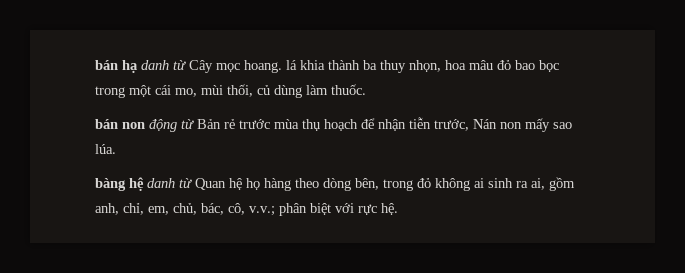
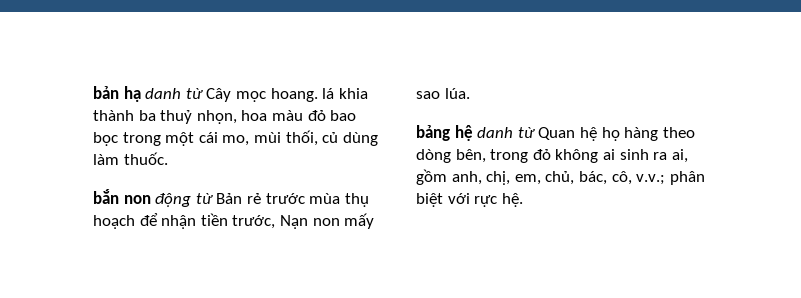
[95,60,118,70] bán -> [93,86,119,99] bản
[380,60,406,73] thuy -> [160,110,193,124] thuỷ
[469,60,493,70] mâu -> [271,110,303,121] màu
[95,119,118,129] bán -> [93,189,119,204] bắn
[409,117,497,131] tiễn trước, Nán -> [200,213,308,229] tiền trước, Nạn
[95,178,126,191] bàng -> [416,125,450,141] bảng
[123,203,144,215] chỉ, -> [486,171,511,185] chị,

